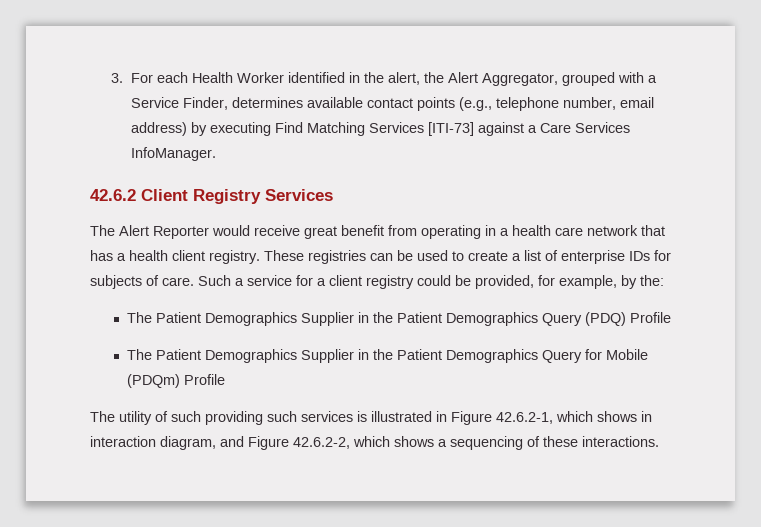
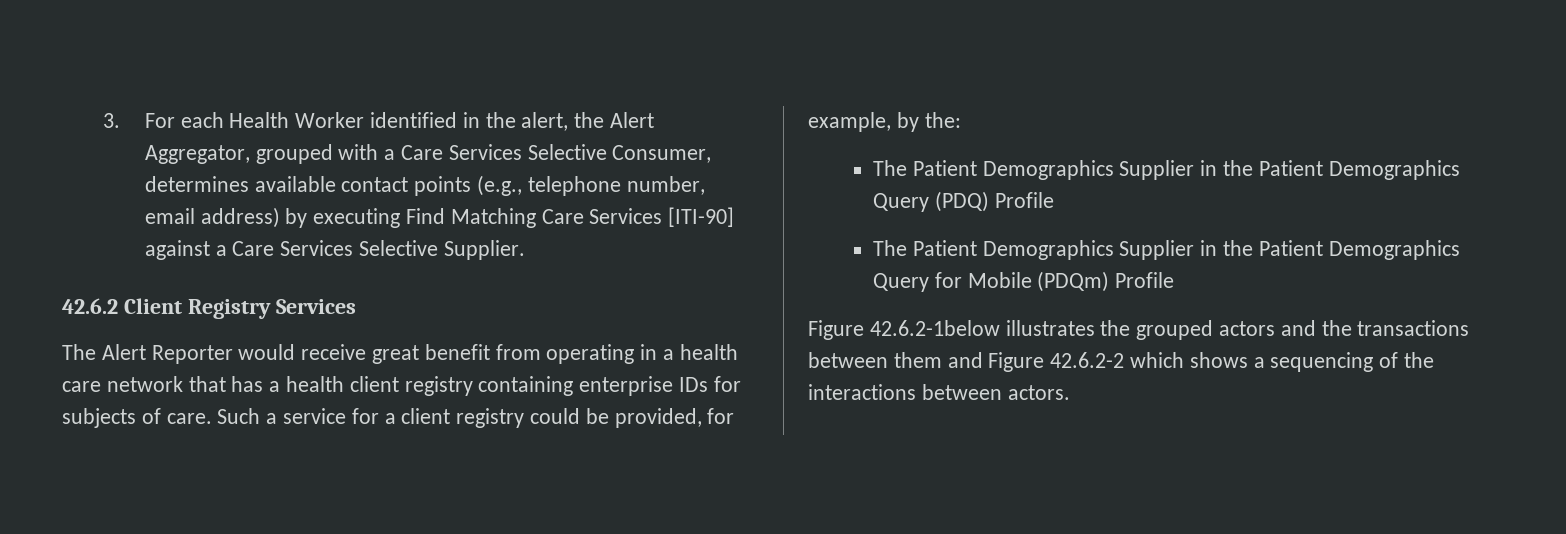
[131,97,229,110] Service Finder, -> [401,144,712,163] Care Services Selective Consumer,
[369,122,475,136] Services [ITI-73] -> [541,207,735,227] Care Services [ITI-90]
[131,147,217,161] InfoManager. -> [359,240,525,260] Selective Supplier.
[209,250,558,264] registry. These registries can be used to create a list of -> [404,376,574,396] registry containing
[90,411,652,425] [90,436,216,450] The utility of such providing such services is illustrated in Figure 42.6.2-1, which shows in interaction diagram, -> [808,320,1470,340] [808,352,942,368] Figure 42.6.2-1below illustrates the grouped actors and the transactions between them
[293,437,350,449] 42.6.2-2, -> [1050,352,1125,368] 42.6.2-2
[543,436,659,447] these interactions. -> [1404,352,1435,368] [808,384,1070,400] the interactions between actors.

